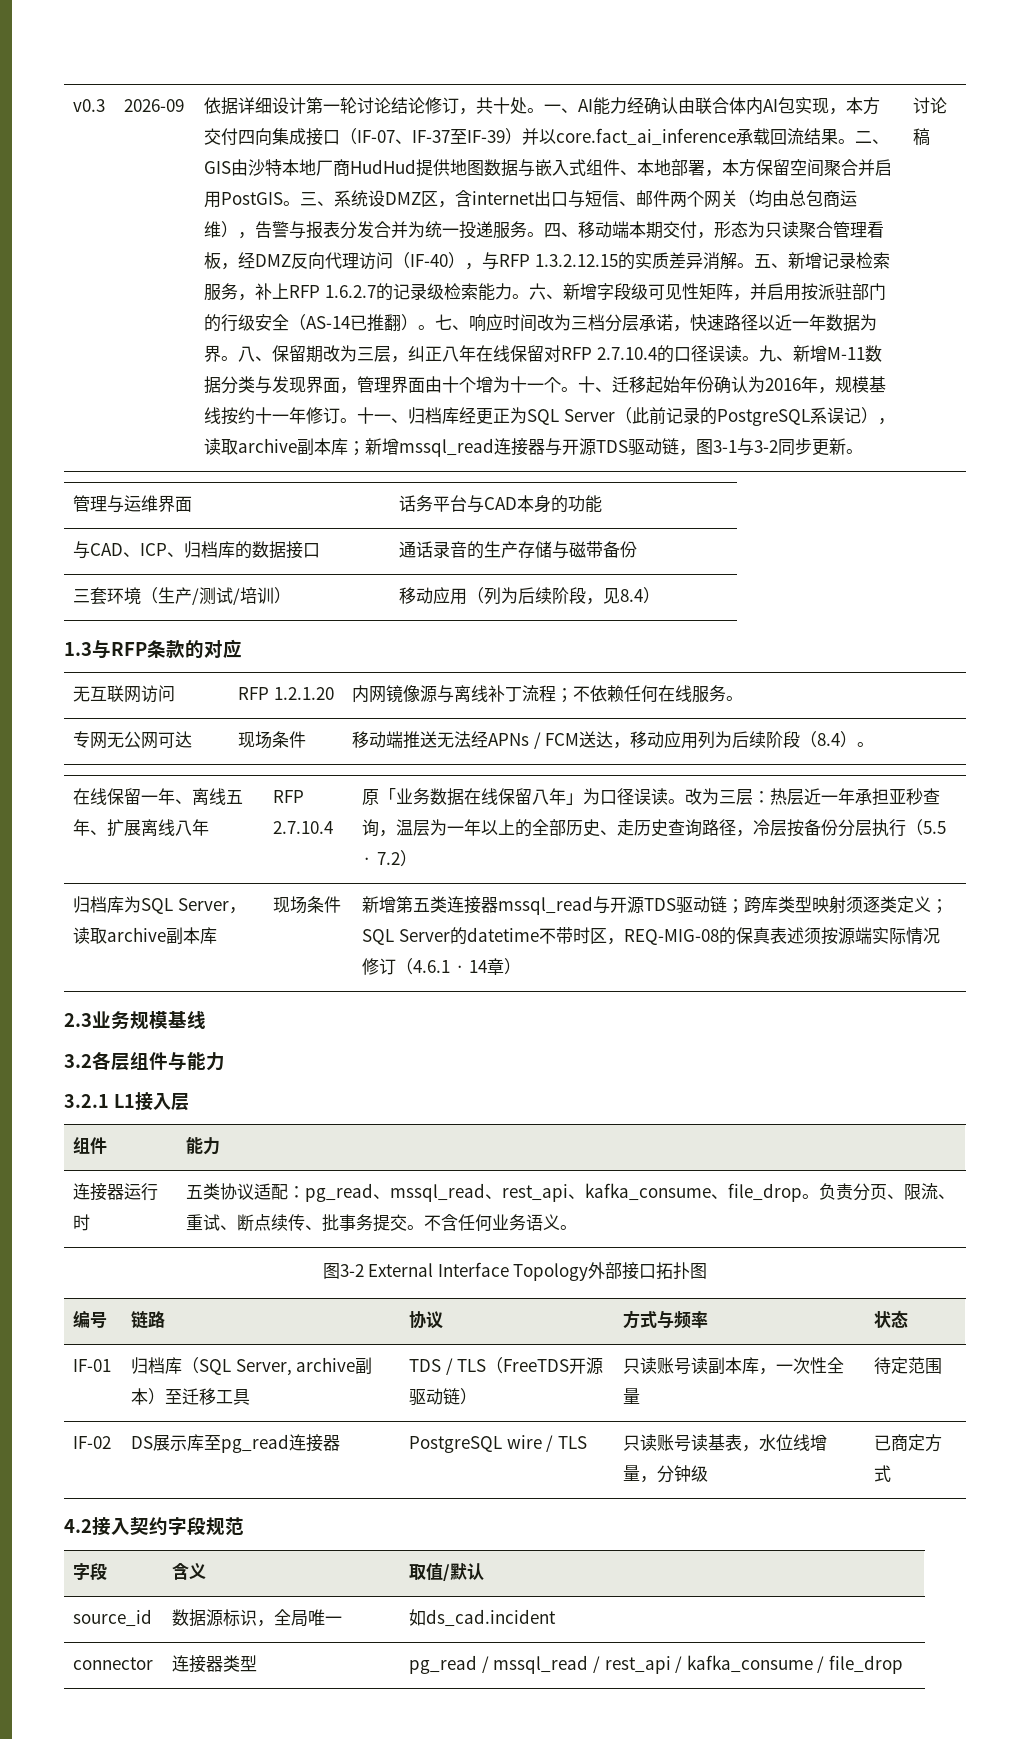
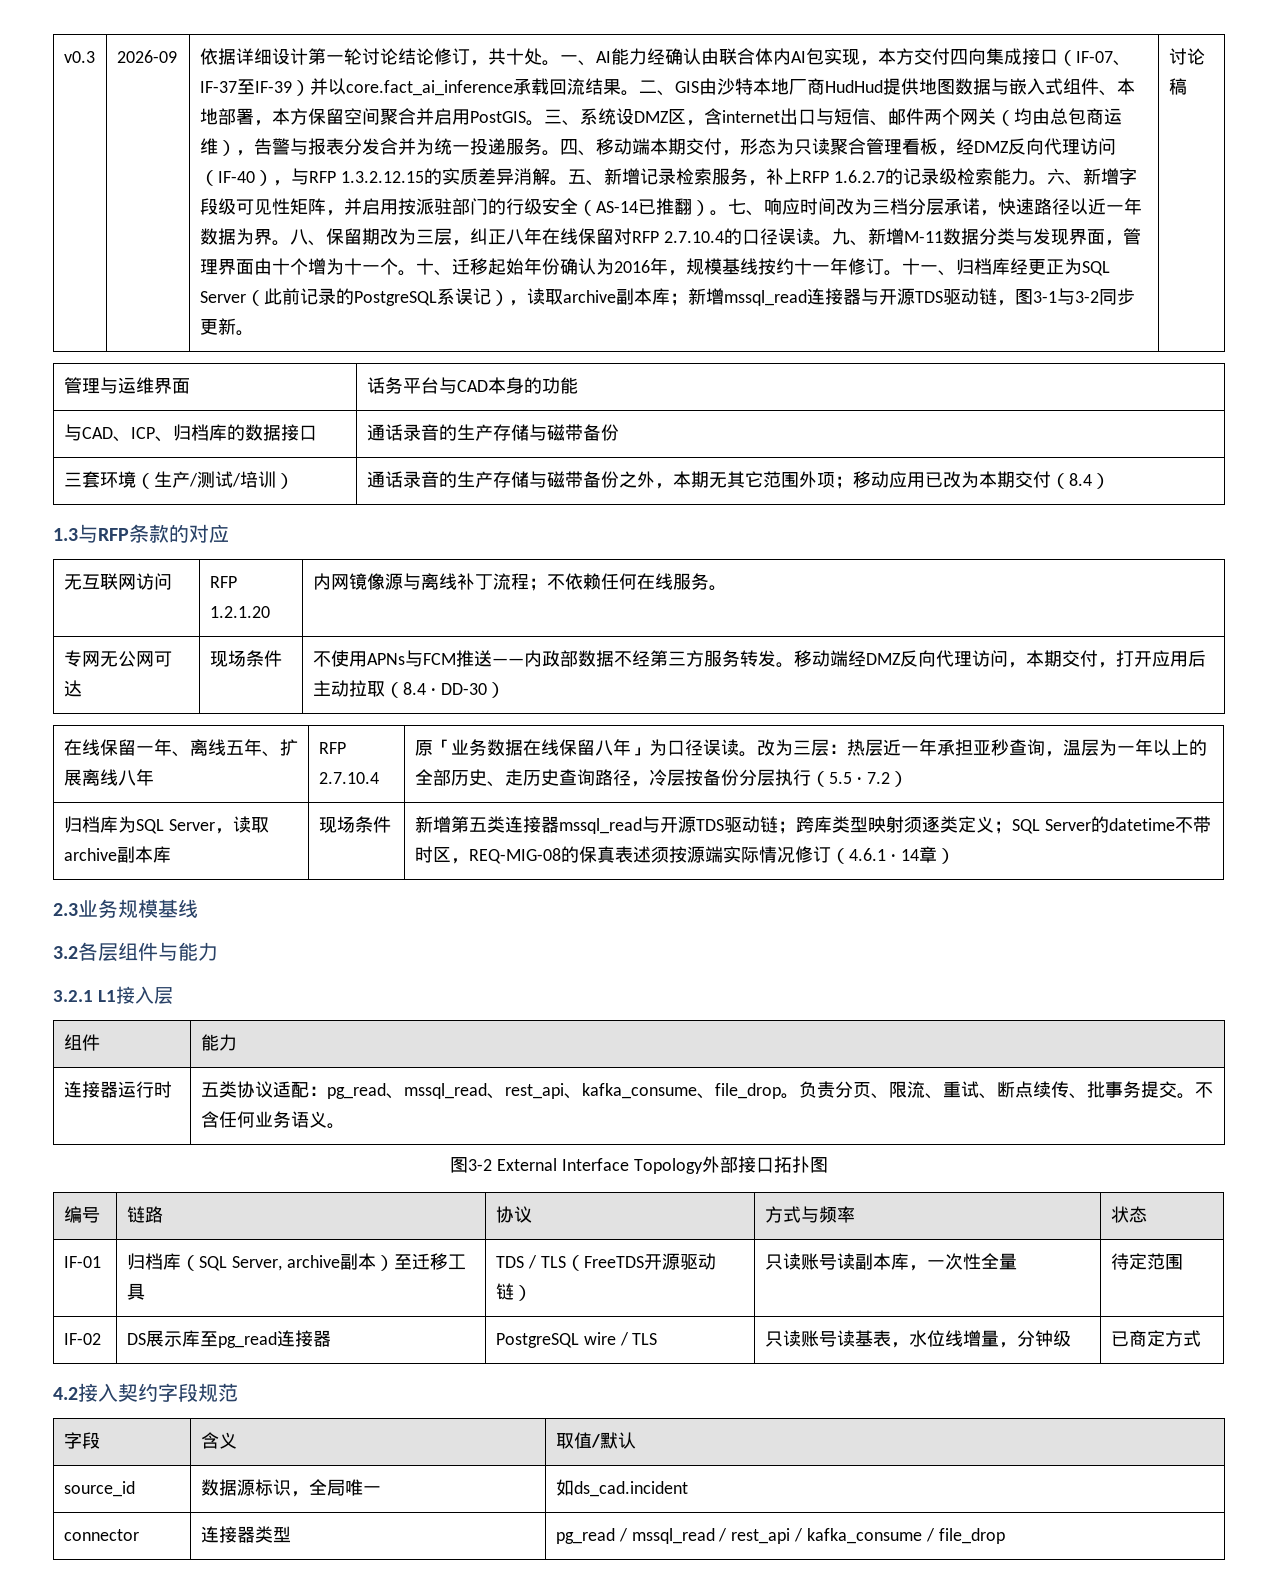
[399,587,621,605] 移动应用（列为后续阶段，见 -> [366,471,1069,489] 通话录音的生产存储与磁带备份之外，本期无其它范围外项；移动应用已改为本期交付（
[352,731,875,749] 移动端推送无法经APNs / FCM送达，移动应用列为后续阶段（8.4）。 -> [312,650,1206,668] [312,680,505,698] 不使用APNs与FCM推送——内政部数据不经第三方服务转发。移动端经DMZ反向代理访问，本期交付，打开应用后主动拉取（8.4 · DD-30）

